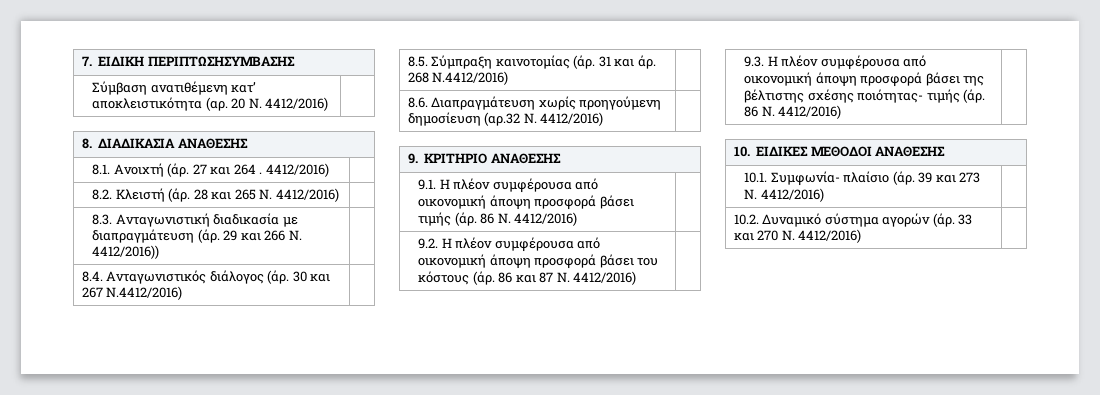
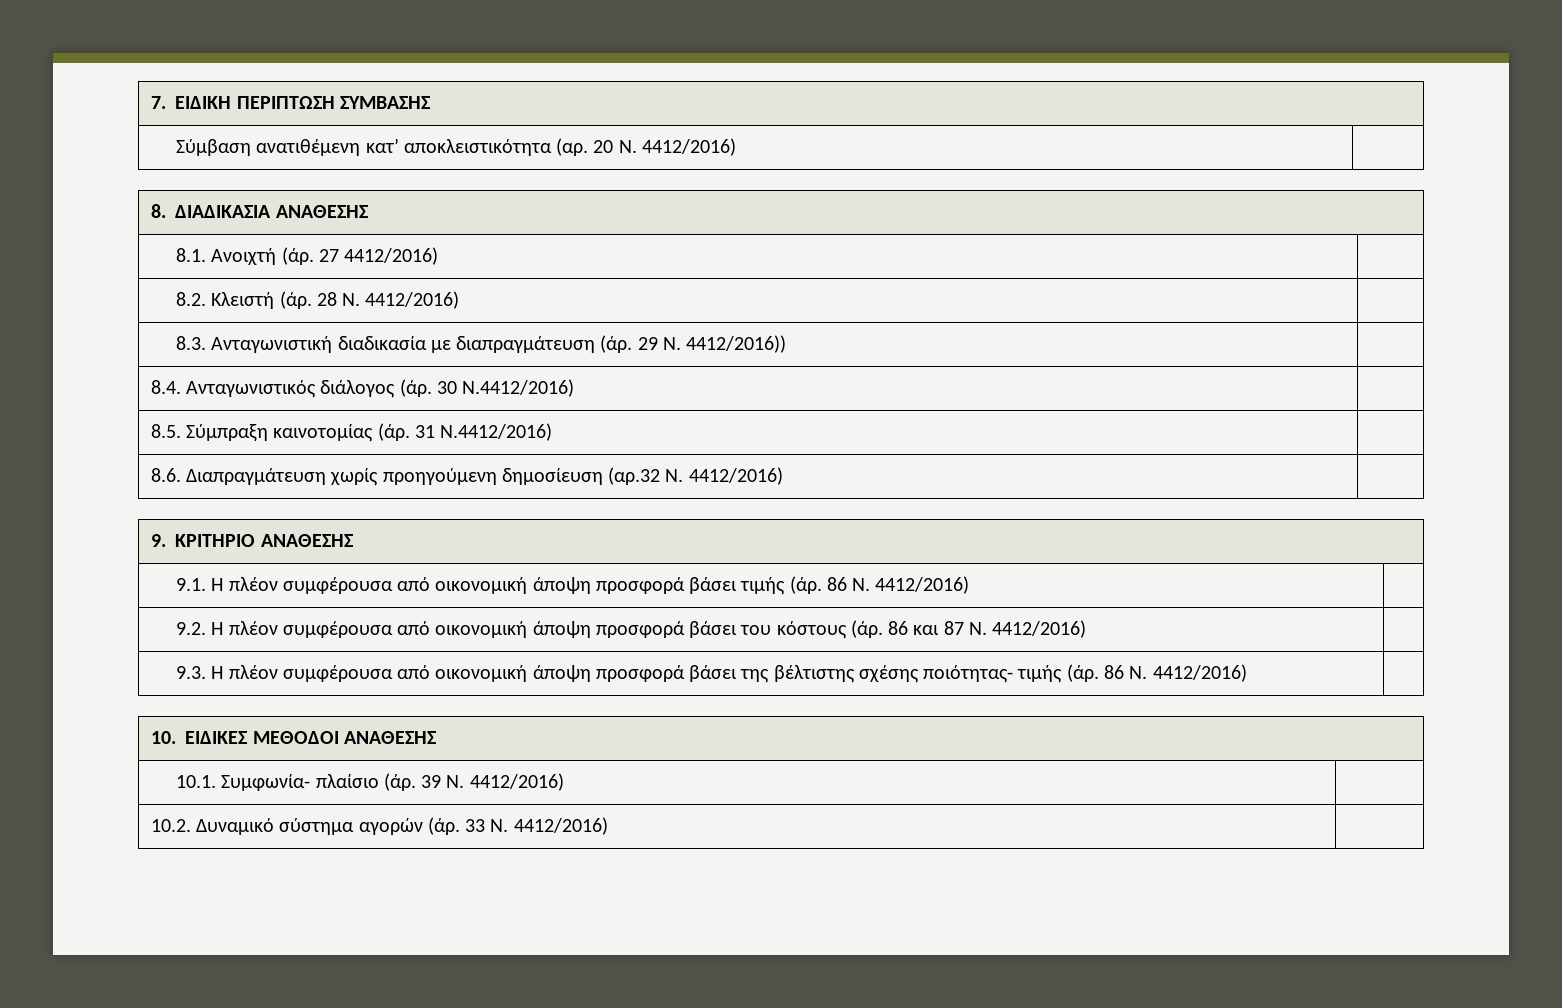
[147,56,295,66] ΠΕΡΙΠΤΩΣΗΣΥΜΒΑΣΗΣ -> [236,96,430,109] ΠΕΡΙΠΤΩΣΗ ΣΥΜΒΑΣΗΣ
[210,164,263,175] και 264 . -> (339, 255) none
[211,189,256,200] και 265 -> (337, 299) none
[240,230,286,241] και 266 -> (658, 343) none
[310,274,331,282] [81,287,103,298] και 267 -> (457, 387) none
[614,55,656,69] [407,72,429,83] και άρ. 268 -> (435, 431) none
[935,172,981,183] και 273 -> (442, 781) none
[733,230,779,241] και 270 -> (486, 825) none

